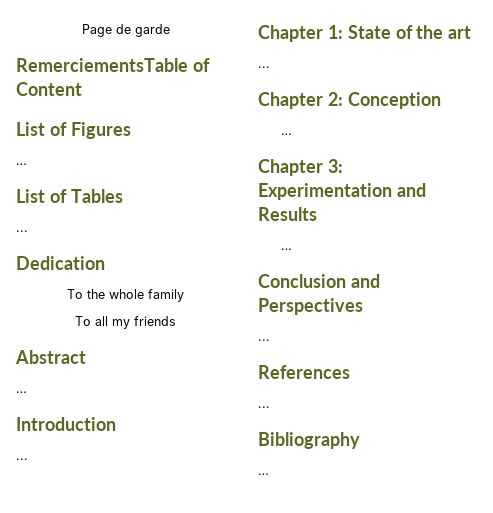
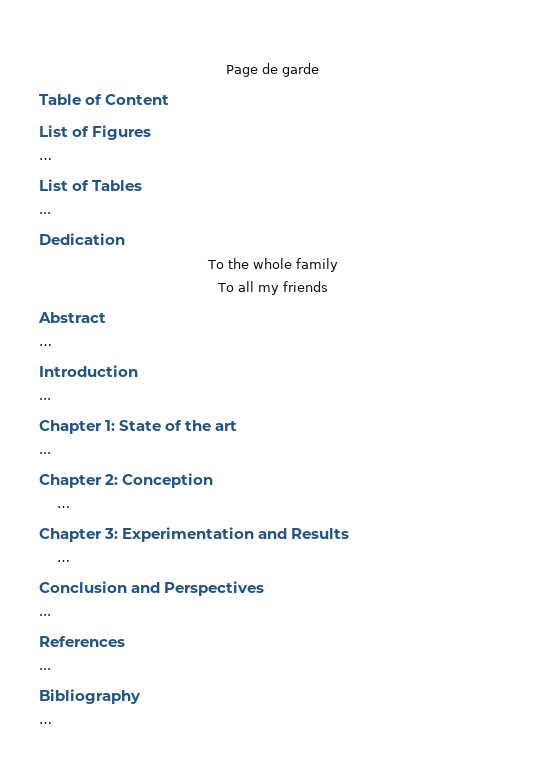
[16,58,188,72] RemerciementsTable -> [39,94,81,105] Table

